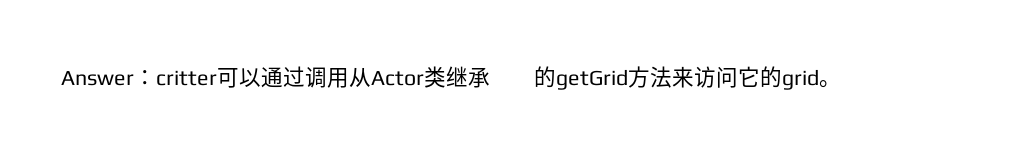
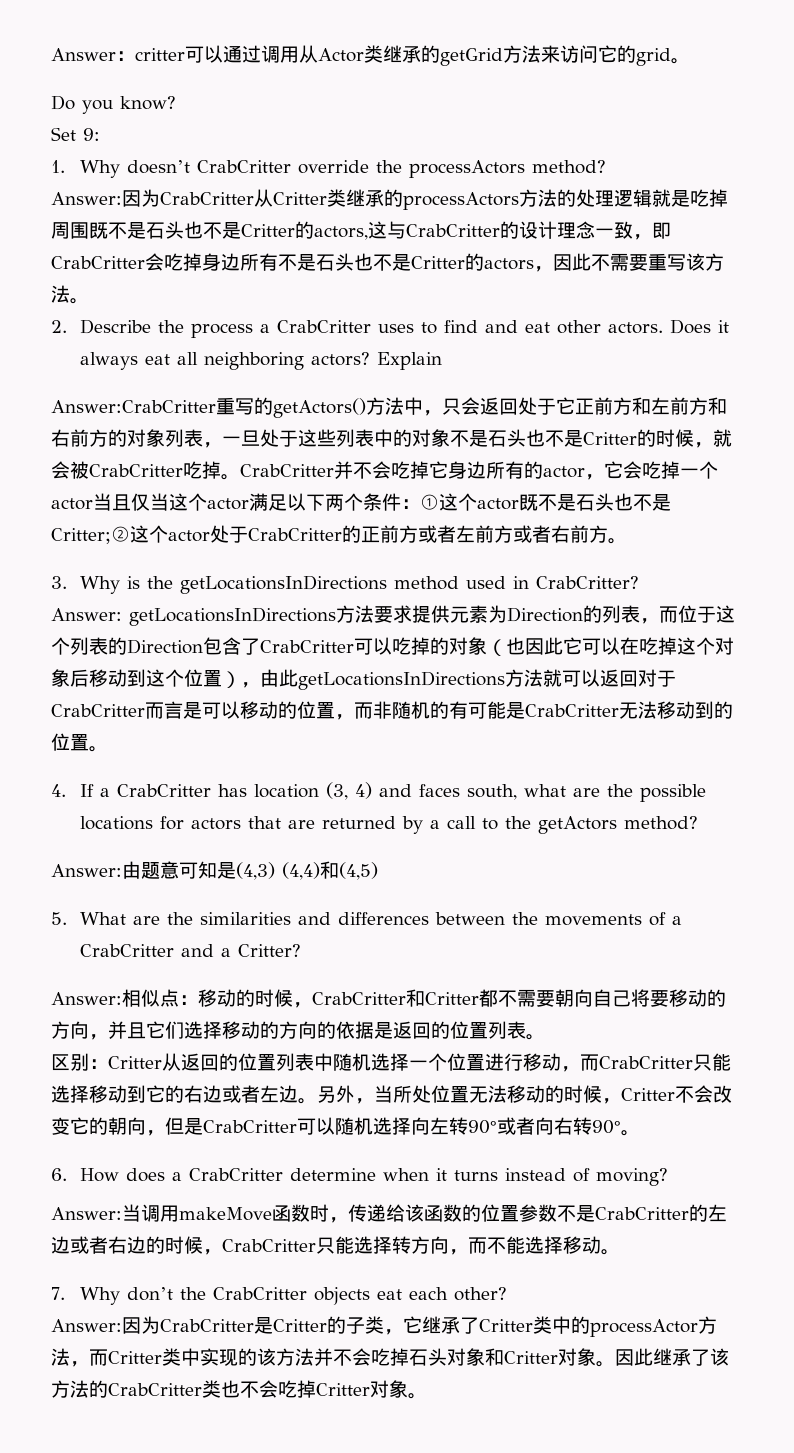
(841, 84) none -> [51,95,176,114] [51,127,100,141] [51,160,606,178] [51,189,728,210] [51,221,671,240] [51,253,724,272] [51,285,89,304] [51,319,729,338] [79,352,442,370] [51,397,727,418] [51,429,732,448] [51,461,718,480] [51,493,671,511] [51,525,627,544] [51,575,639,594] [51,605,735,626] [51,637,734,656] [51,669,676,690] [51,701,733,720] [51,733,108,752] [51,782,706,802] [79,816,698,834] [51,861,378,880] [51,912,682,926] [79,944,301,957] [51,989,726,1008] [51,1021,545,1040] [51,1053,731,1072] [51,1085,732,1104] [51,1117,640,1136] [51,1168,668,1186] [51,1204,727,1223] [51,1236,620,1255] [51,1287,507,1305] [51,1316,717,1337] [51,1348,729,1367] [51,1380,427,1399] // Do you know? // Set 9: // 1. Why doesn’t CrabCritter override the processActors method? // Answer:因为CrabCritter从Critter类继承的processActors方法的处理逻辑就是吃掉周围既不是石头也不是Critter的actors,这与CrabCritter的设计理念一致，即CrabCritter会吃掉身边所有不是石头也不是Critter的actors，因此不需要重写该方法。 // 2. Describe the process a CrabCritter uses to find and eat other actors. Does it always eat all neighboring actors? Explain // Answer:CrabCritter重写的getActors()方法中，只会返回处于它正前方和左前方和右前方的对象列表，一旦处于这些列表中的对象不是石头也不是Critter的时候，就会被CrabCritter吃掉。CrabCritter并不会吃掉它身边所有的actor，它会吃掉一个actor当且仅当这个actor满足以下两个条件：①这个actor既不是石头也不是Critter;②这个actor处于CrabCritter的正前方或者左前方或者右前方。 // 3. Why is the getLocationsInDirections method used in CrabCritter? // Answer: getLocationsInDirections方法要求提供元素为Direction的列表，而位于这个列表的Direction包含了CrabCritter可以吃掉的对象（也因此它可以在吃掉这个对象后移动到这个位置），由此getLocationsInDirections方法就可以返回对于CrabCritter而言是可以移动的位置，而非随机的有可能是CrabCritter无法移动到的位置。 // 4. If a CrabCritter has location (3, 4) and faces south, what are the possible locations for actors that are returned by a call to the getActors method? // Answer:由题意可知是(4,3) (4,4)和(4,5) // 5. What are the similarities and differences between the movements of a CrabCritter and a Critter? // Answer:相似点：移动的时候，CrabCritter和Critter都不需要朝向自己将要移动的方向，并且它们选择移动的方向的依据是返回的位置列表。 // 区别：Critter从返回的位置列表中随机选择一个位置进行移动，而CrabCritter只能选择移动到它的右边或者左边。另外，当所处位置无法移动的时候，Critter不会改变它的朝向，但是CrabCritter可以随机选择向左转90°或者向右转90°。 // 6. How does a CrabCritter determine when it turns instead of moving? // Answer:当调用makeMove函数时，传递给该函数的位置参数不是CrabCritter的左边或者右边的时候，CrabCritter只能选择转方向，而不能选择移动。 // 7. Why don’t the CrabCritter objects eat each other? // Answer:因为CrabCritter是Critter的子类，它继承了Critter类中的processActor方法，而Critter类中实现的该方法并不会吃掉石头对象和Critter对象。因此继承了该方法的CrabCritter类也不会吃掉Critter对象。

